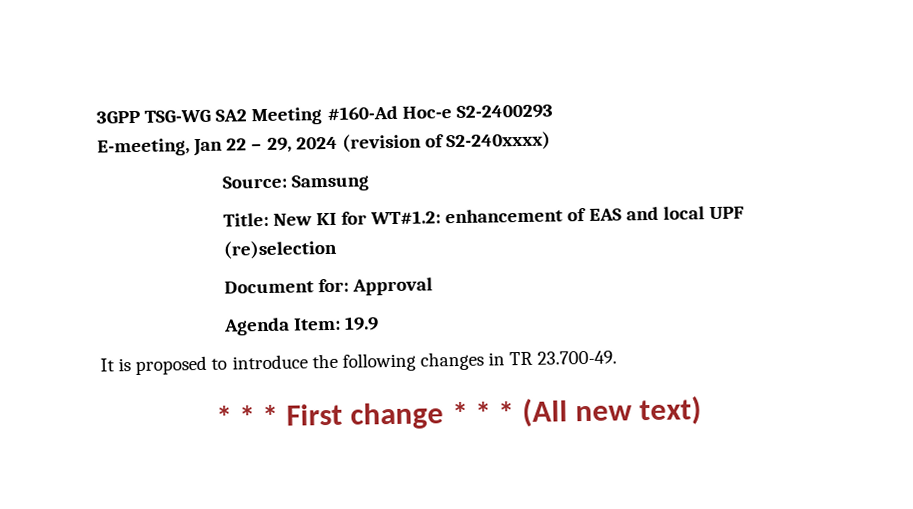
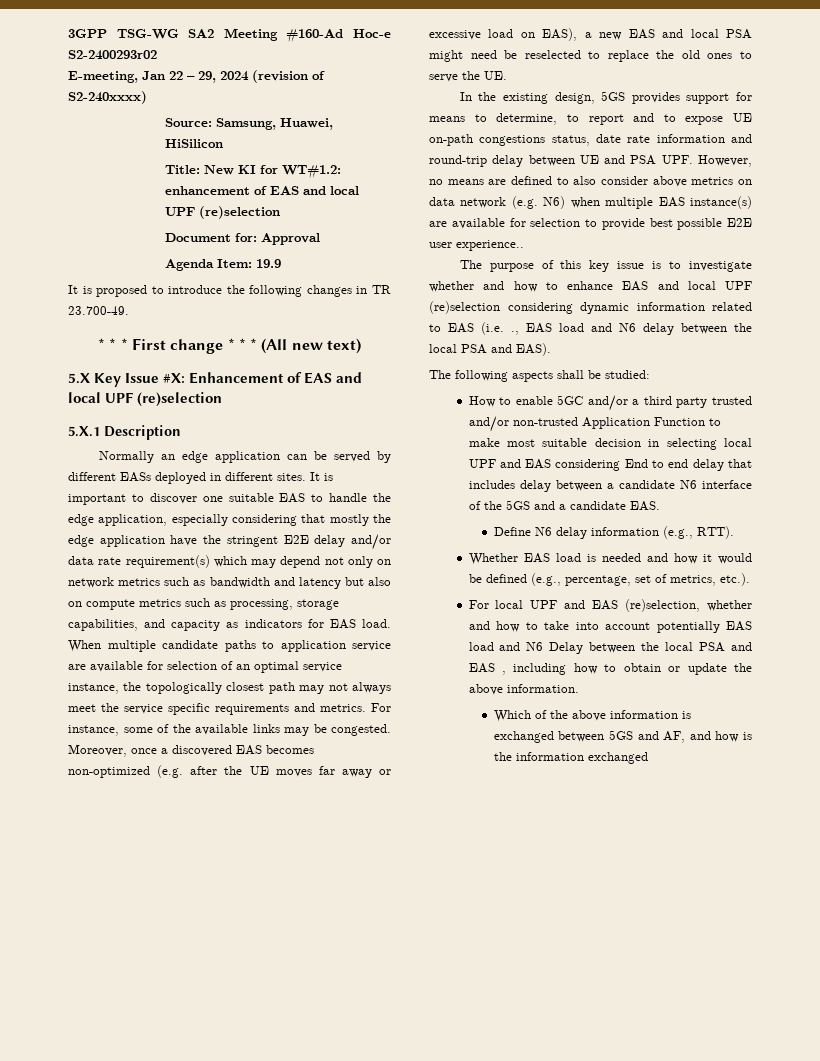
[455,104,553,119] S2-2400293 -> [68,50,157,60] S2-2400293r02
[290,174,369,192] Samsung -> [215,118,333,130] [164,139,223,148] Samsung, Huawei, HiSilicon
(703, 410) none -> [68,372,363,387] [68,392,223,407] [68,425,181,440] [98,451,391,463] [68,472,333,484] [68,493,391,505] [68,514,391,526] [68,534,392,550] [68,555,391,568] [68,577,391,589] [68,598,339,610] [68,619,391,631] [68,640,391,652] [68,661,342,673] [68,682,391,694] [68,703,391,715] [68,724,391,736] [68,744,314,757] [68,765,391,778] [429,28,752,41] [429,50,752,62] [429,71,507,82] [459,91,752,104] [429,113,752,125] [429,134,752,146] [429,155,752,167] [429,176,752,187] [429,196,752,209] [429,218,752,230] [429,240,524,251] [459,260,752,272] [429,281,752,292] [429,301,752,314] [429,322,752,335] [429,343,551,356] [429,370,650,382] [468,395,752,411] [468,416,721,432] [468,438,752,450] [468,459,752,471] [468,480,752,492] [468,500,660,511] [493,526,734,539] [468,553,752,565] [468,573,750,586] [468,599,752,612] [468,621,752,633] [468,642,752,654] [468,663,752,675] [468,684,579,695] [493,710,691,722] [493,730,752,743] [493,752,648,764] // 5.X Key Issue #X: Enhancement of EAS and local UPF (re)selection // 5.X.1 Description // Normally an edge application can be served by different EASs deployed in different sites. It is important to discover one suitable EAS to handle the edge application, especially considering that mostly the edge application have the stringent E2E delay and/or data rate requirement(s) which may depend not only on network metrics such as bandwidth and latency but also on compute metrics such as processing, storage capabilities, and capacity as indicators for EAS load. When multiple candidate paths to application service are available for selection of an optimal service instance, the topologically closest path may not always meet the service specific requirements and metrics. For instance, some of the available links may be congested. Moreover, once a discovered EAS becomes non-optimized (e.g. after the UE moves far away or excessive load on EAS), a new EAS and local PSA might need be reselected to replace the old ones to serve the UE. // In the existing design, 5GS provides support for means to determine, to report and to expose UE on-path congestions status, date rate information and round-trip delay between UE and PSA UPF. However, no means are defined to also consider above metrics on data network (e.g. N6) when multiple EAS instance(s) are available for selection to provide best possible E2E user experience.. // The purpose of this key issue is to investigate whether and how to enhance EAS and local UPF (re)selection considering dynamic information related to EAS (i.e. ., EAS load and N6 delay between the local PSA and EAS). // The following aspects shall be studied: // How to enable 5GC and/or a third party trusted and/or non-trusted Application Function to make most suitable decision in selecting local UPF and EAS considering End to end delay that includes delay between a candidate N6 interface of the 5GS and a candidate EAS. // Define N6 delay information (e.g., RTT). // Whether EAS load is needed and how it would be defined (e.g., percentage, set of metrics, etc.). // For local UPF and EAS (re)selection, whether and how to take into account potentially EAS load and N6 Delay between the local PSA and EAS , including how to obtain or update the above information. // Which of the above information is exchanged between 5GS and AF, and how is the information exchanged

